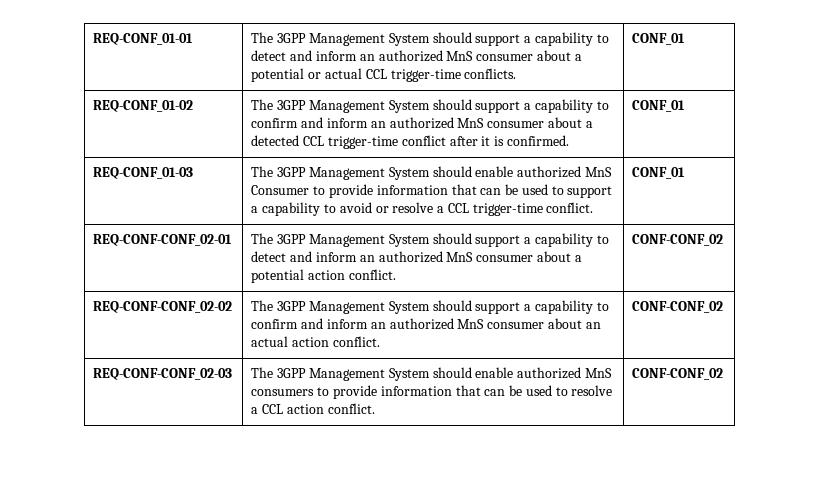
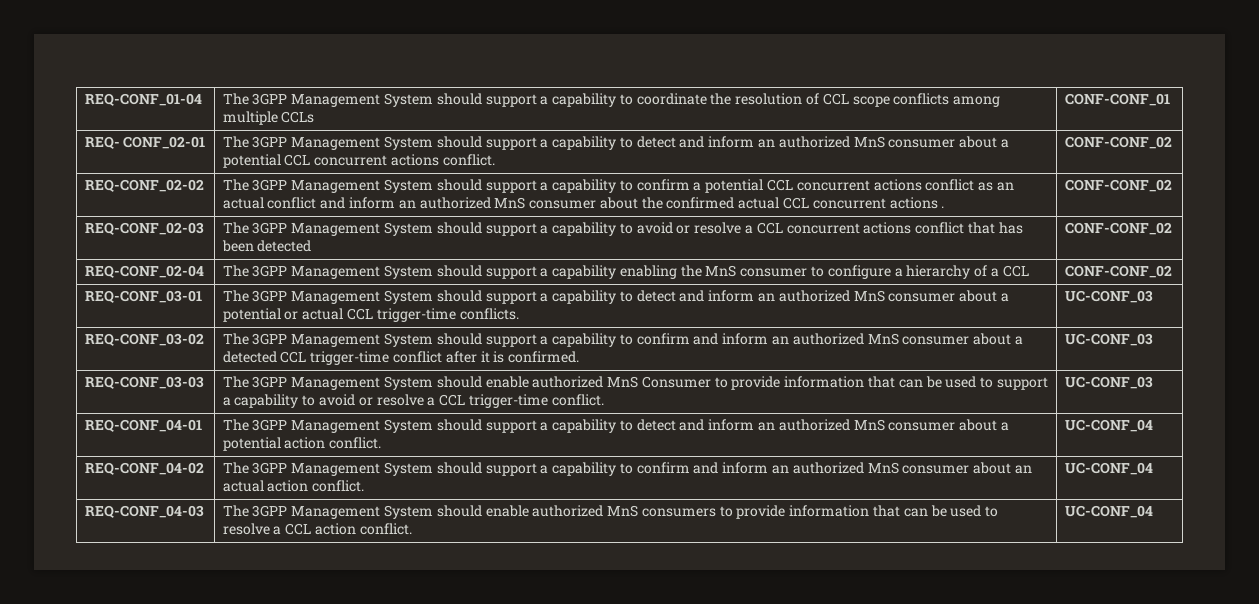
[93,33,194,45] REQ-CONF_01-01 -> [84,93,202,106] [222,93,1001,107] [222,111,315,125] [1064,93,1170,106] [84,136,206,149] [222,136,1009,150] [222,154,495,168] [1064,136,1172,149] [84,179,204,192] [222,179,1014,193] [222,197,945,209] [1064,179,1172,192] [84,222,204,235] [222,222,1023,236] [221,240,312,252] [1064,222,1172,235] [84,265,204,278] [222,265,1029,279] [1064,265,1172,278] [84,290,202,303] REQ-CONF_01-04 | The 3GPP Management System should support a capability to coordinate the resolution of CCL scope conflicts among multiple CCLs | CONF-CONF_01 // REQ- CONF_02-01 | The 3GPP Management System should support a capability to detect and inform an authorized MnS consumer about a potential CCL concurrent actions conflict. | CONF-CONF_02 // REQ-CONF_02-02 | The 3GPP Management System should support a capability to confirm a potential CCL concurrent actions conflict as an actual conflict and inform an authorized MnS consumer about the confirmed actual CCL concurrent actions . | CONF-CONF_02 // REQ-CONF_02-03 | The 3GPP Management System should support a capability to avoid or resolve a CCL concurrent actions conflict that has been detected | CONF-CONF_02 // REQ-CONF_02-04 | The 3GPP Management System should support a capability enabling the MnS consumer to configure a hierarchy of a CCL | CONF-CONF_02 // REQ-CONF_03-01
[632,33,686,45] [93,100,194,112] CONF_01 // REQ-CONF_01-02 -> [1064,290,1153,303] [84,333,204,346] UC-CONF_03 // REQ-CONF_03-02
[632,100,686,112] [93,167,194,179] CONF_01 // REQ-CONF_01-03 -> [1064,333,1153,346] [84,376,204,389] UC-CONF_03 // REQ-CONF_03-03
[632,167,686,179] [93,234,233,246] CONF_01 // REQ-CONF-CONF_02-01 -> [1064,376,1153,389] [84,419,202,432] UC-CONF_03 // REQ-CONF_04-01
[632,234,724,246] [93,301,233,313] CONF-CONF_02 // REQ-CONF-CONF_02-02 -> [1064,419,1153,432] [84,462,204,475] UC-CONF_04 // REQ-CONF_04-02
[632,301,724,313] [93,368,233,380] CONF-CONF_02 // REQ-CONF-CONF_02-03 -> [1064,462,1153,475] [84,505,204,518] UC-CONF_04 // REQ-CONF_04-03
[632,368,724,380] CONF-CONF_02 -> [1064,505,1153,518] UC-CONF_04

